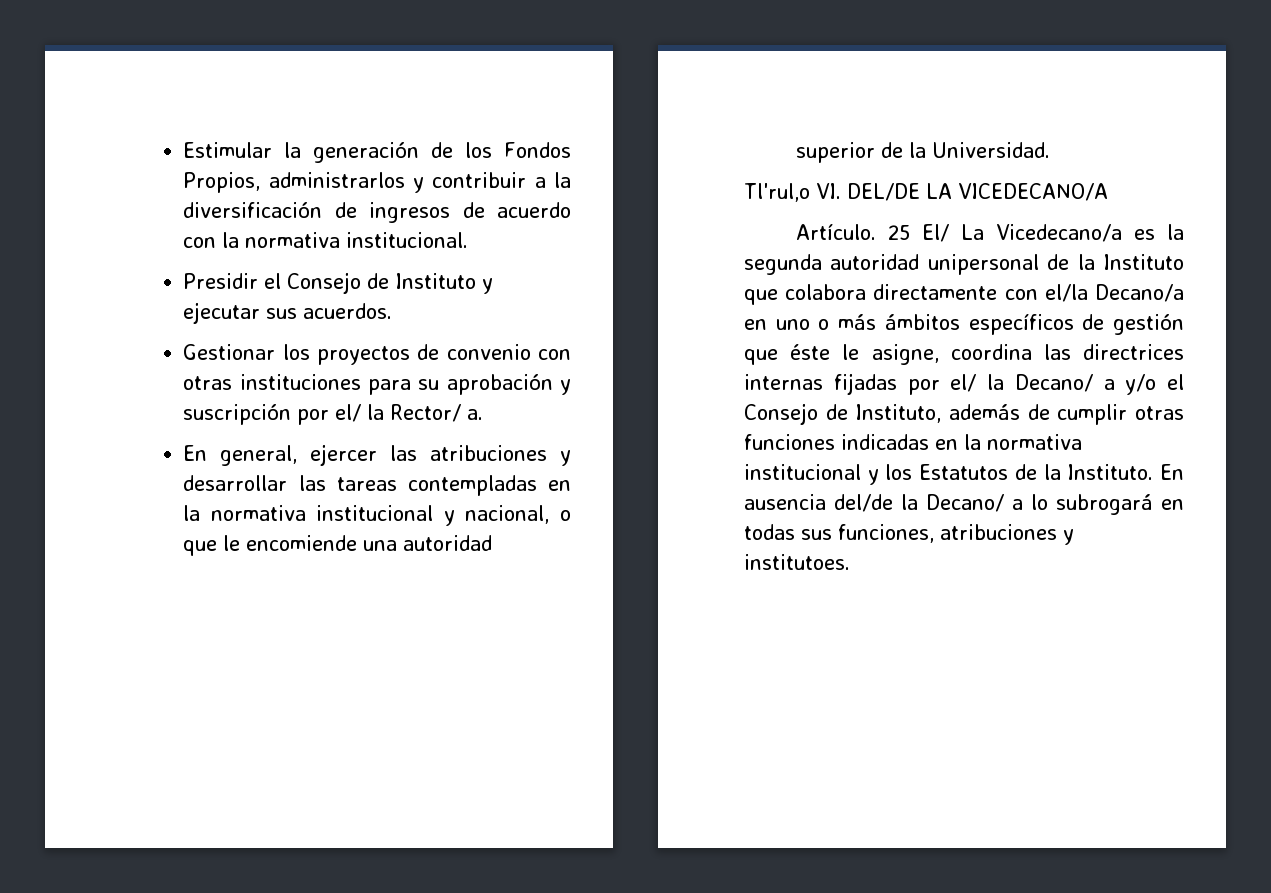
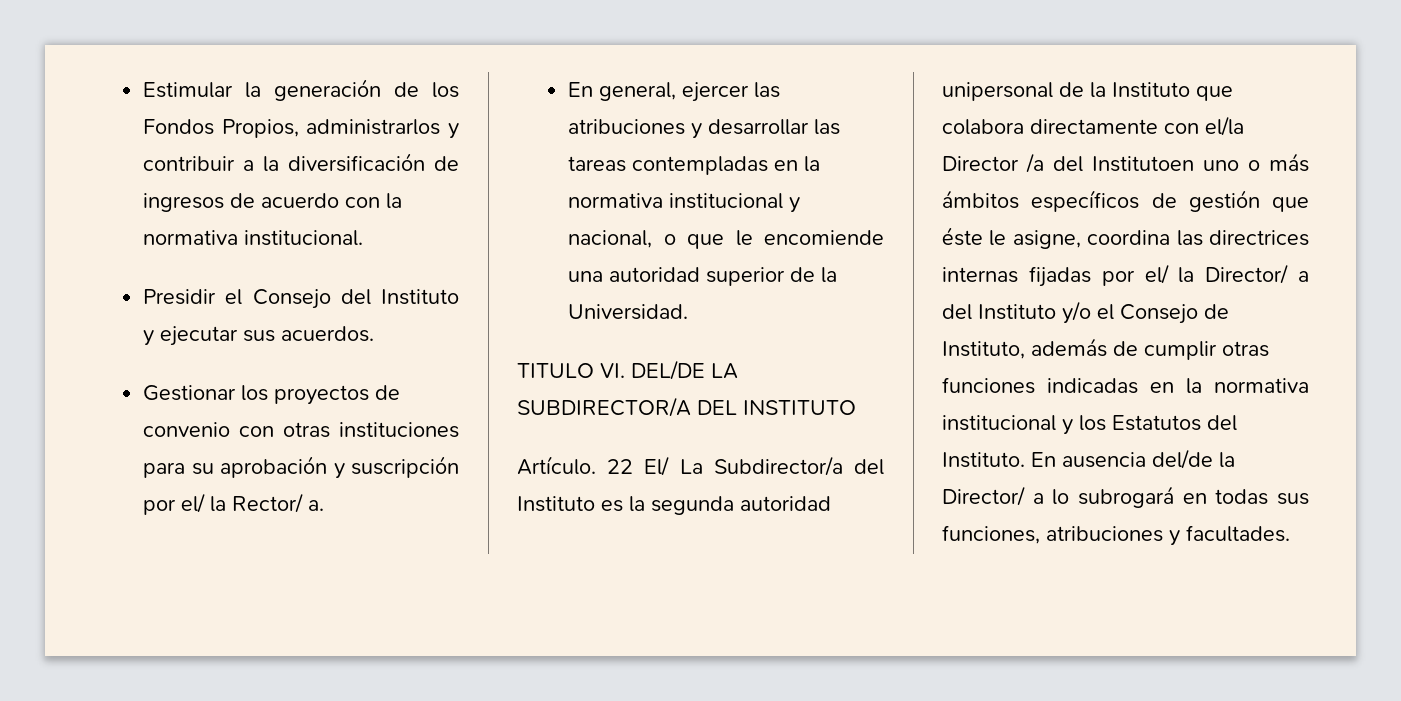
[367,273,390,289] de -> [340,289,371,305] del
[744,183,810,202] Tl'rul,o -> [517,363,594,378] TITULO
[958,183,1108,201] VICEDECANO/A -> [517,397,856,417] SUBDIRECTOR/A DEL INSTITUTO
[887,225,910,240] 25 -> [607,459,634,474] 22
[995,224,1122,242] Vicedecano/a -> [713,456,884,476] [517,496,595,512] Subdirector/a del Instituto
[1095,284,1184,302] [744,319,767,330] Decano/a en -> [942,153,1194,173] Director /a del Institutoen
[1014,374,1115,392] Decano/ a -> [1205,264,1309,284] [942,304,1056,320] Director/ a del Instituto
[1014,464,1061,480] de la -> [1207,415,1237,431] del
[926,494,1004,512] Decano/ -> [942,486,1025,506] Director/
[744,554,850,570] institutoes. -> [1186,525,1290,542] facultades.

